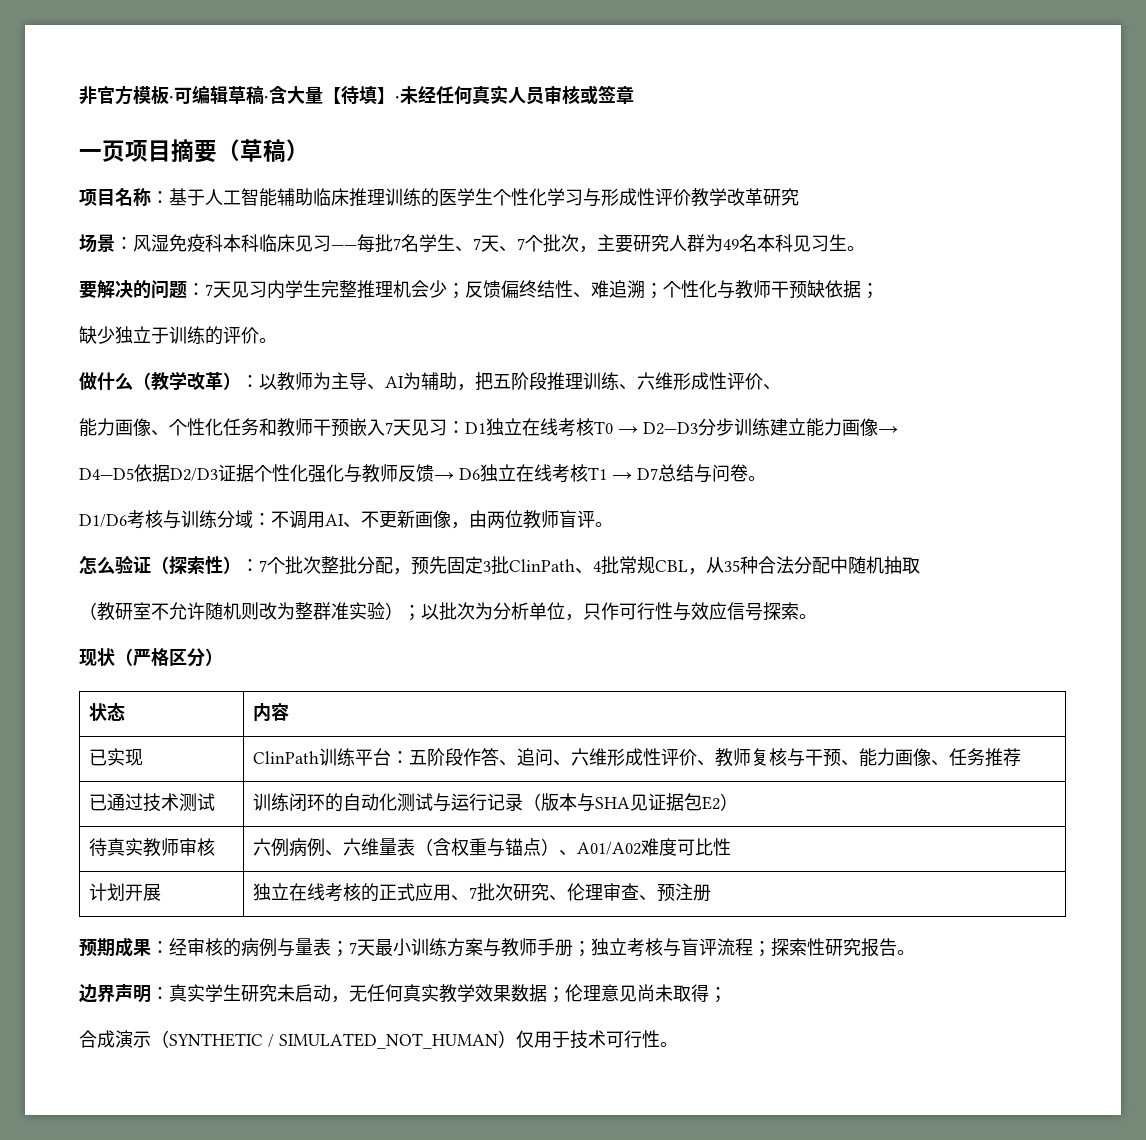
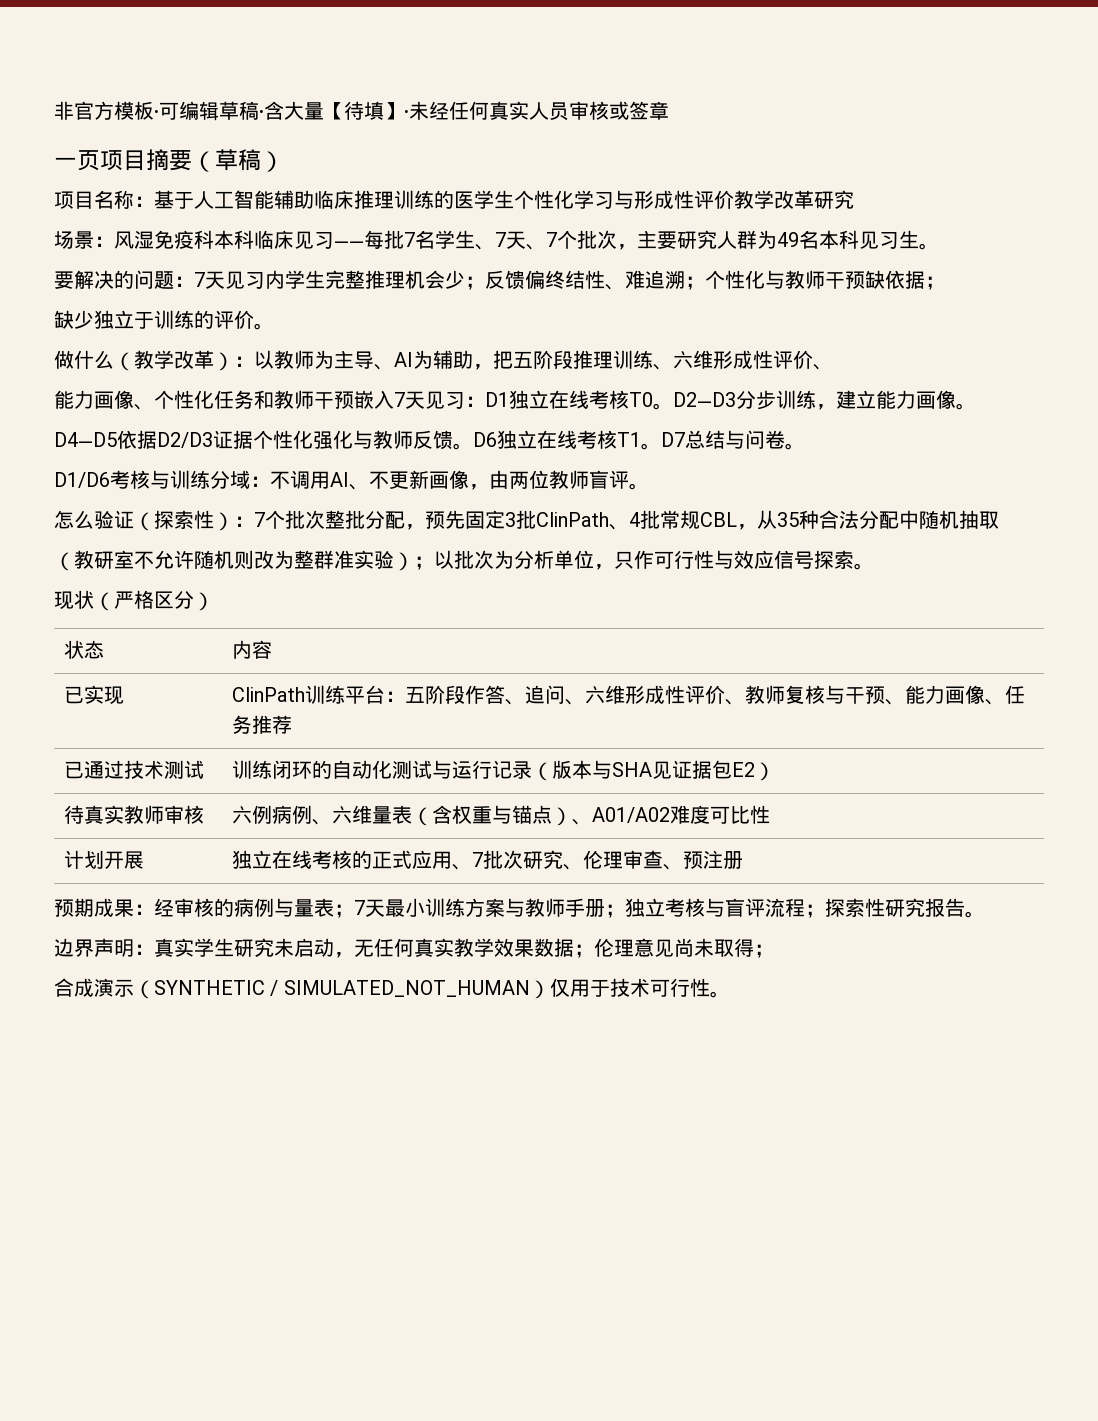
[618,426,638,434] → -> [653,403,673,410] 。
(770, 427) none -> [816,404,836,410] ，
[878,426,898,434] → -> [956,403,976,410] 。
[434,472,454,480] → -> [453,443,473,450] 。
[612,472,632,480] → -> [641,443,661,450] 。

